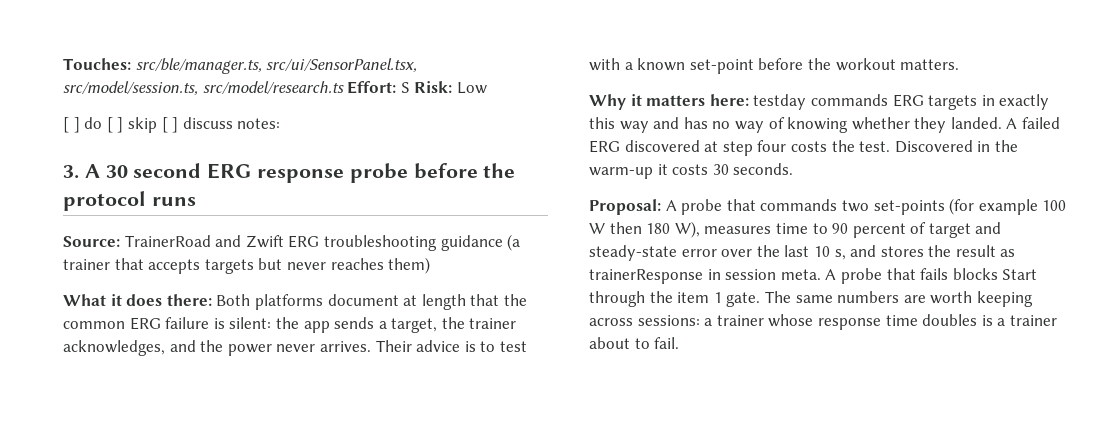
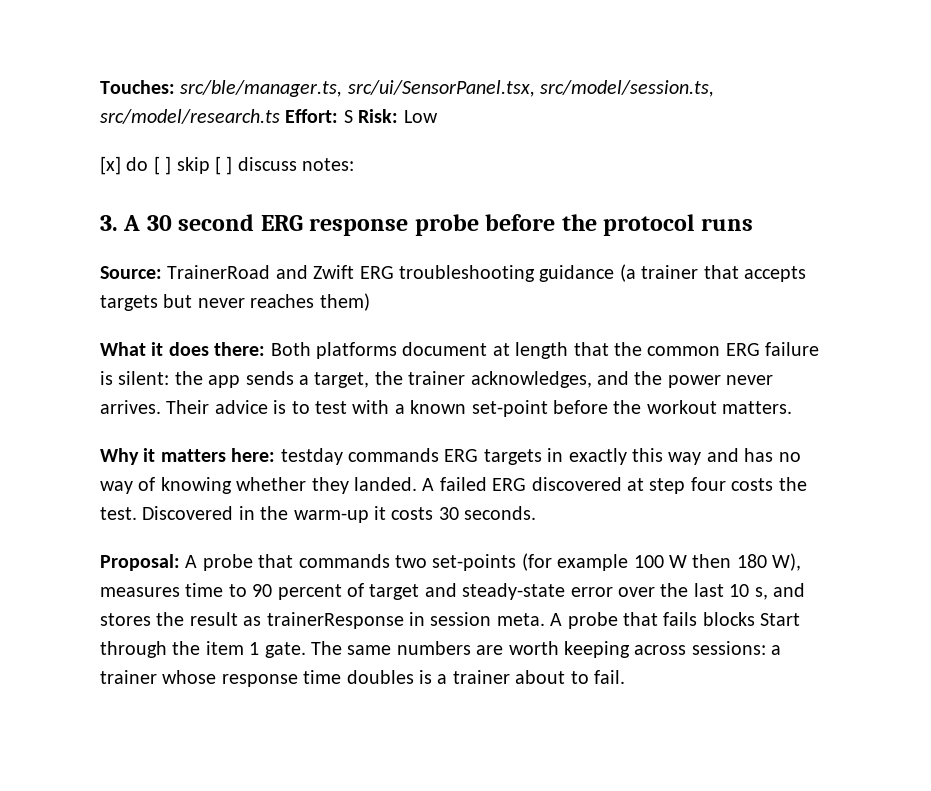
[63,117,80,133] [ ] -> [100,156,121,175] [x]

